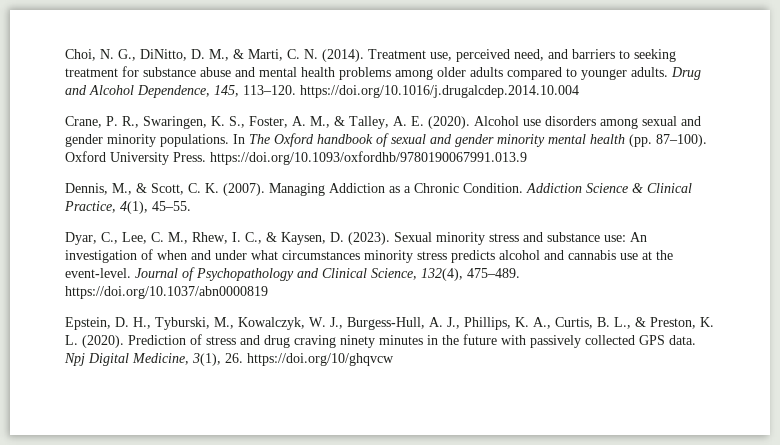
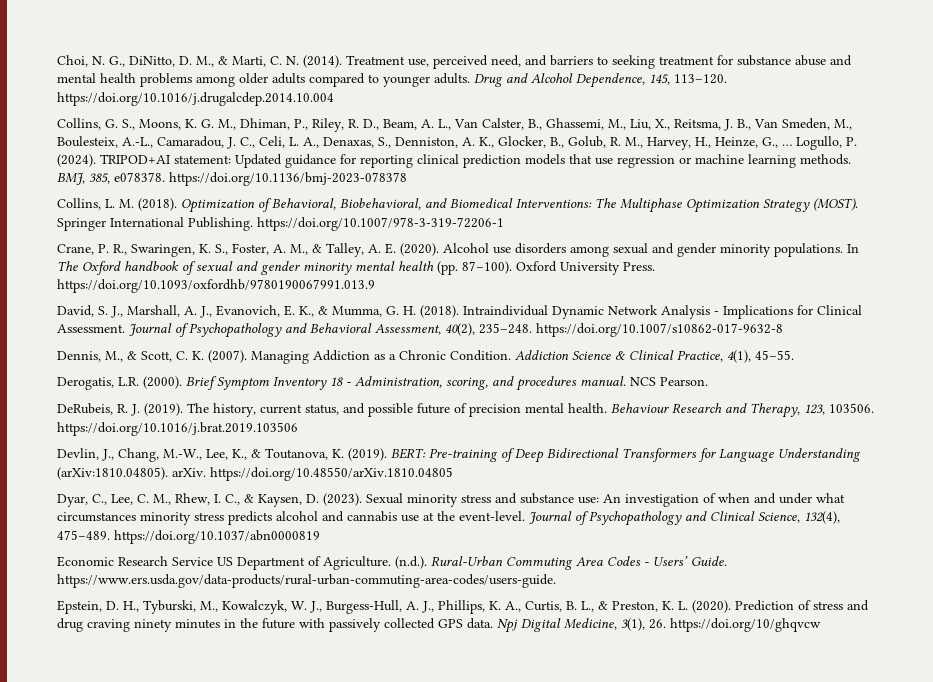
(579, 91) none -> [57,118,852,132] [57,136,857,150] [57,154,851,168] [57,172,407,186] [57,198,858,213] [57,217,504,231] // Collins, G. S., Moons, K. G. M., Dhiman, P., Riley, R. D., Beam, A. L., Van Calster, B., Ghassemi, M., Liu, X., Reitsma, J. B., Van Smeden, M., Boulesteix, A.-L., Camaradou, J. C., Celi, L. A., Denaxas, S., Denniston, A. K., Glocker, B., Golub, R. M., Harvey, H., Heinze, G., … Logullo, P. (2024). TRIPOD+AI statement: Updated guidance for reporting clinical prediction models that use regression or machine learning methods. BMJ, 385, e078378. https://doi.org/10.1136/bmj-2023-078378 // Collins, L. M. (2018). Optimization of Behavioral, Biobehavioral, and Biomedical Interventions: The Multiphase Optimization Strategy (MOST). Springer International Publishing. https://doi.org/10.1007/978-3-319-72206-1
(527, 158) none -> [57,305,862,319] [57,323,783,338] // David, S. J., Marshall, A. J., Evanovich, E. K., & Mumma, G. H. (2018). Intraindividual Dynamic Network Analysis - Implications for Clinical Assessment. Journal of Psychopathology and Behavioral Assessment, 40(2), 235–248. https://doi.org/10.1007/s10862-017-9632-8
(191, 206) none -> [57,376,708,391] [57,403,874,418] [57,422,298,436] [57,448,861,463] [57,467,453,481] // Derogatis, L.R. (2000). Brief Symptom Inventory 18 - Administration, scoring, and procedures manual. NCS Pearson. // DeRubeis, R. J. (2019). The history, current status, and possible future of precision mental health. Behaviour Research and Therapy, 123, 103506. https://doi.org/10.1016/j.brat.2019.103506 // Devlin, J., Chang, M.-W., Lee, K., & Toutanova, K. (2019). BERT: Pre-training of Deep Bidirectional Transformers for Language Understanding (arXiv:1810.04805). arXiv. https://doi.org/10.48550/arXiv.1810.04805
(268, 292) none -> [57,556,727,570] [57,574,556,588] // Economic Research Service US Department of Agriculture. (n.d.). Rural-Urban Commuting Area Codes - Users’ Guide. https://www.ers.usda.gov/data-products/rural-urban-commuting-area-codes/users-guide.

